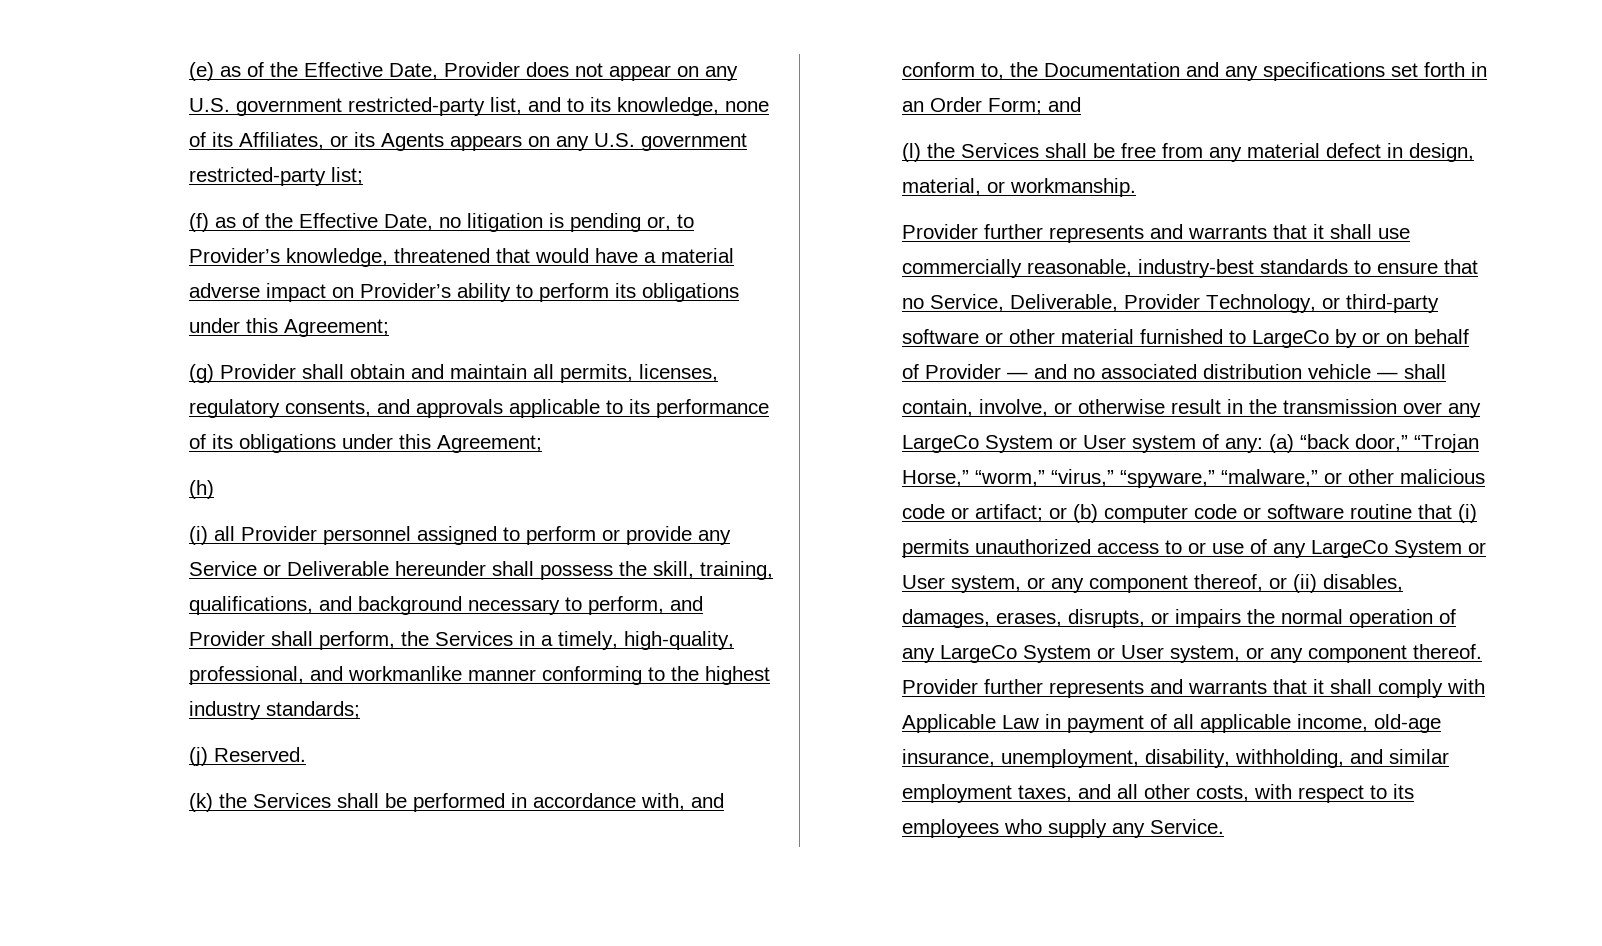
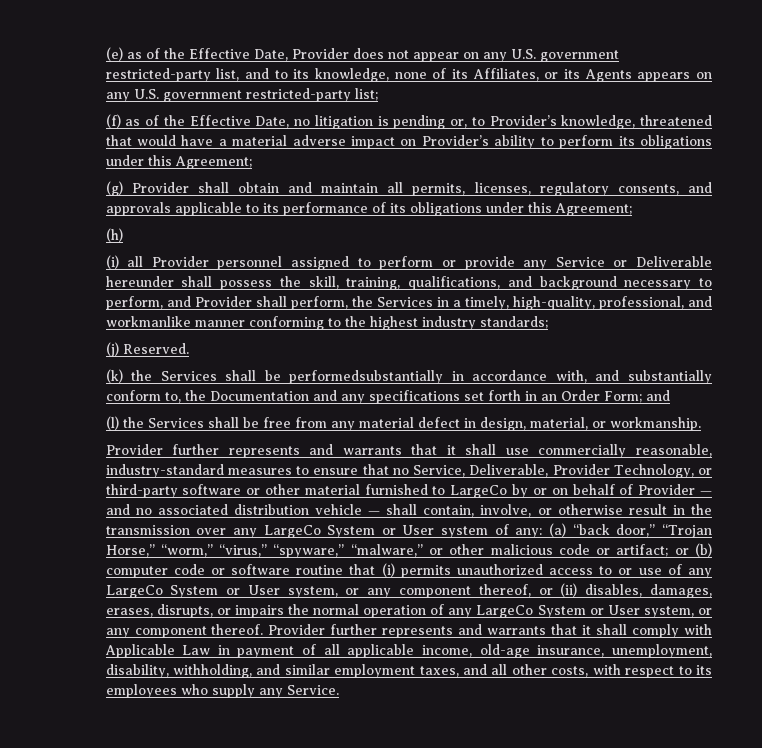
[412,793,505,812] performed -> [289,370,444,384] performedsubstantially
(724, 800) none -> [628,370,712,384] substantially
[1137,259,1348,278] industry-best standards -> [105,464,292,478] industry-standard measures

